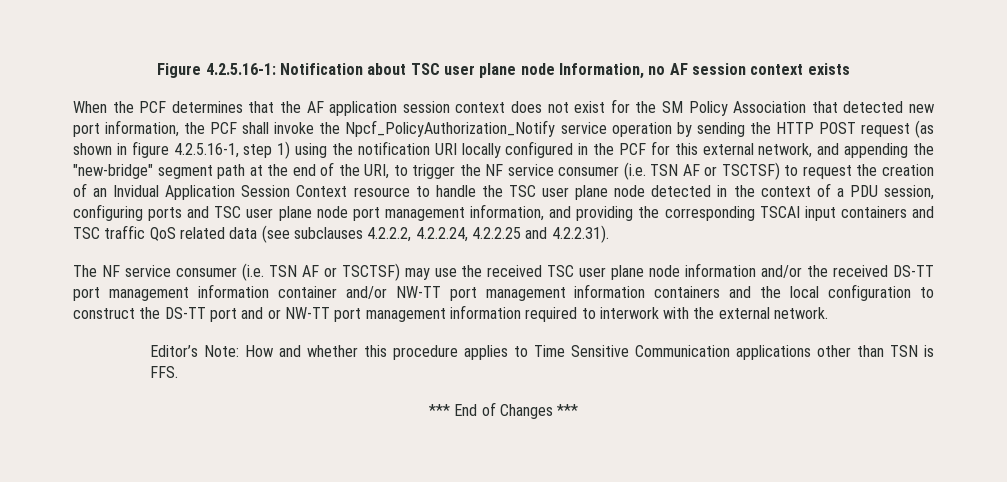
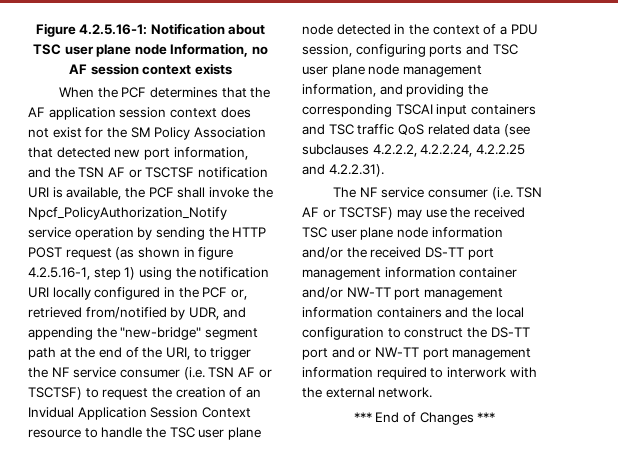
(180, 128) none -> [28,167,268,178] [28,187,122,200] and the TSN AF or TSCTSF notification URI is available,
[650,141,813,158] for this external network, -> [230,289,247,300] [28,307,219,320] or, retrieved from/notified by UDR,
[352,207,380,221] port -> (400, 69) none
[149,345,934,360] [149,366,178,378] // Editor’s Note: How and whether this procedure applies to Time Sensitive Communication applications other than TSN is FFS. -> (433, 392) none

